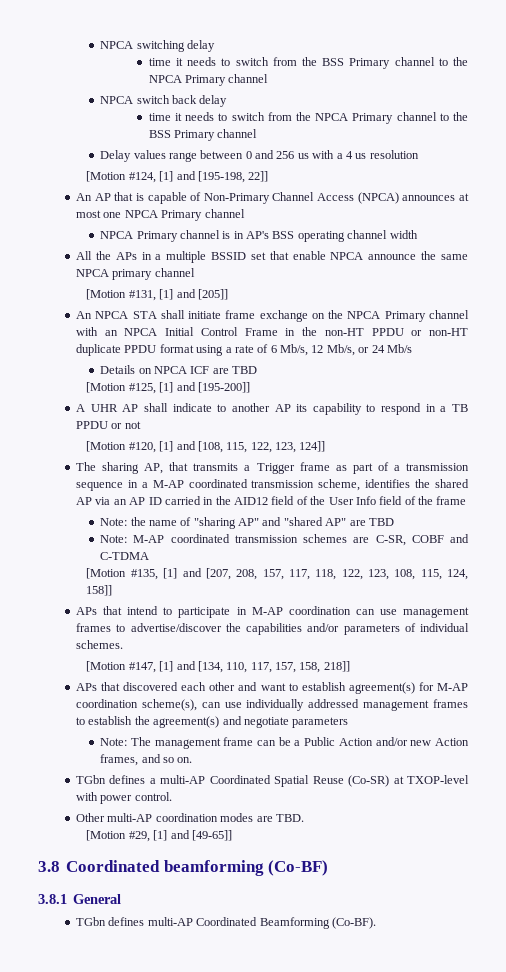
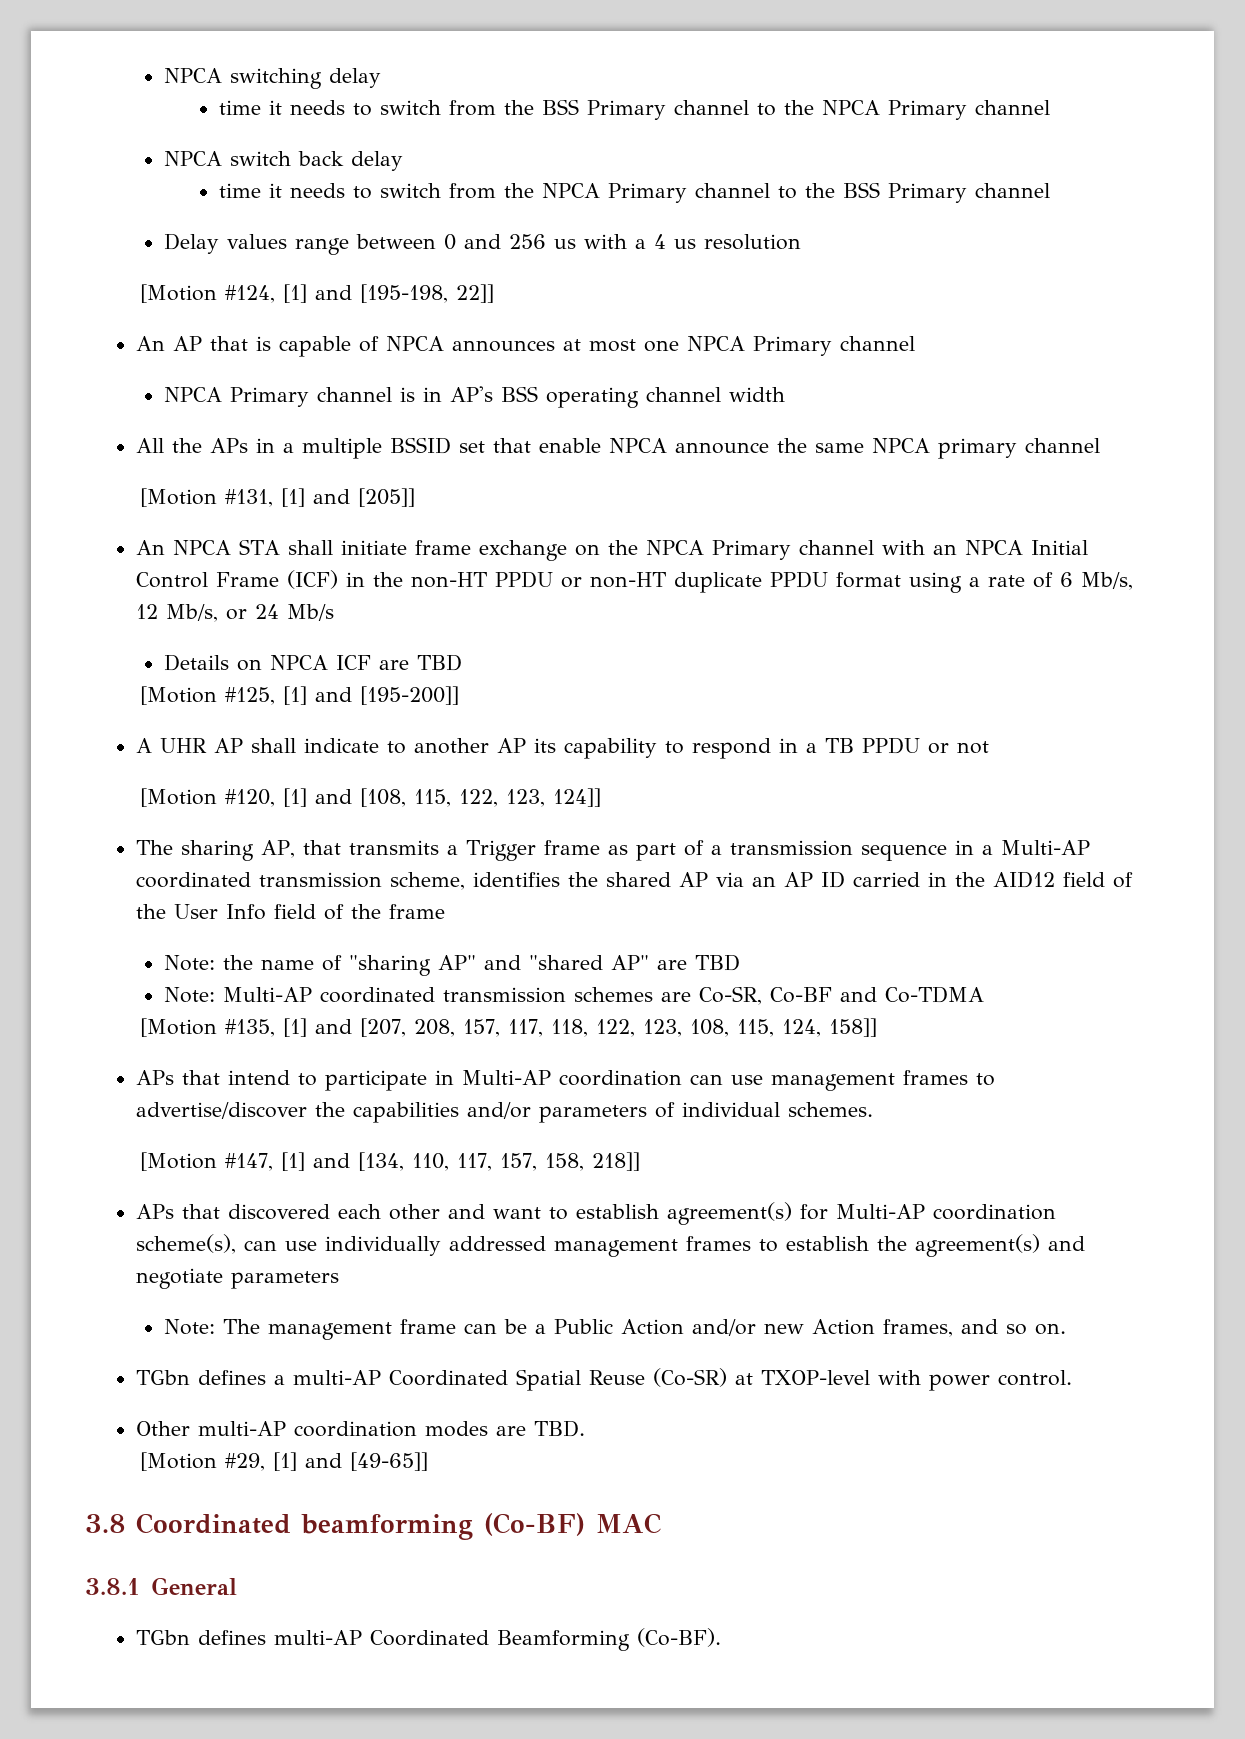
[203,192,399,204] Non-Primary Channel Access (NPCA) -> [386,336,445,351] NPCA
(278, 332) none -> [287,570,339,589] (ICF)
[152,480,184,488] M-AP -> [1001,840,1091,855] Multi-AP
[133,535,165,543] M-AP -> [222,987,312,1002] Multi-AP
[375,534,469,546] [100,552,150,560] C-SR, COBF and C-TDMA -> [698,986,984,1005] Co-SR, Co-BF and Co-TDMA
[251,607,283,615] M-AP -> [462,1070,552,1085] Multi-AP
[437,683,469,691] M-AP -> [836,1204,926,1219] Multi-AP
(329, 868) none -> [595,1513,661,1534] MAC

